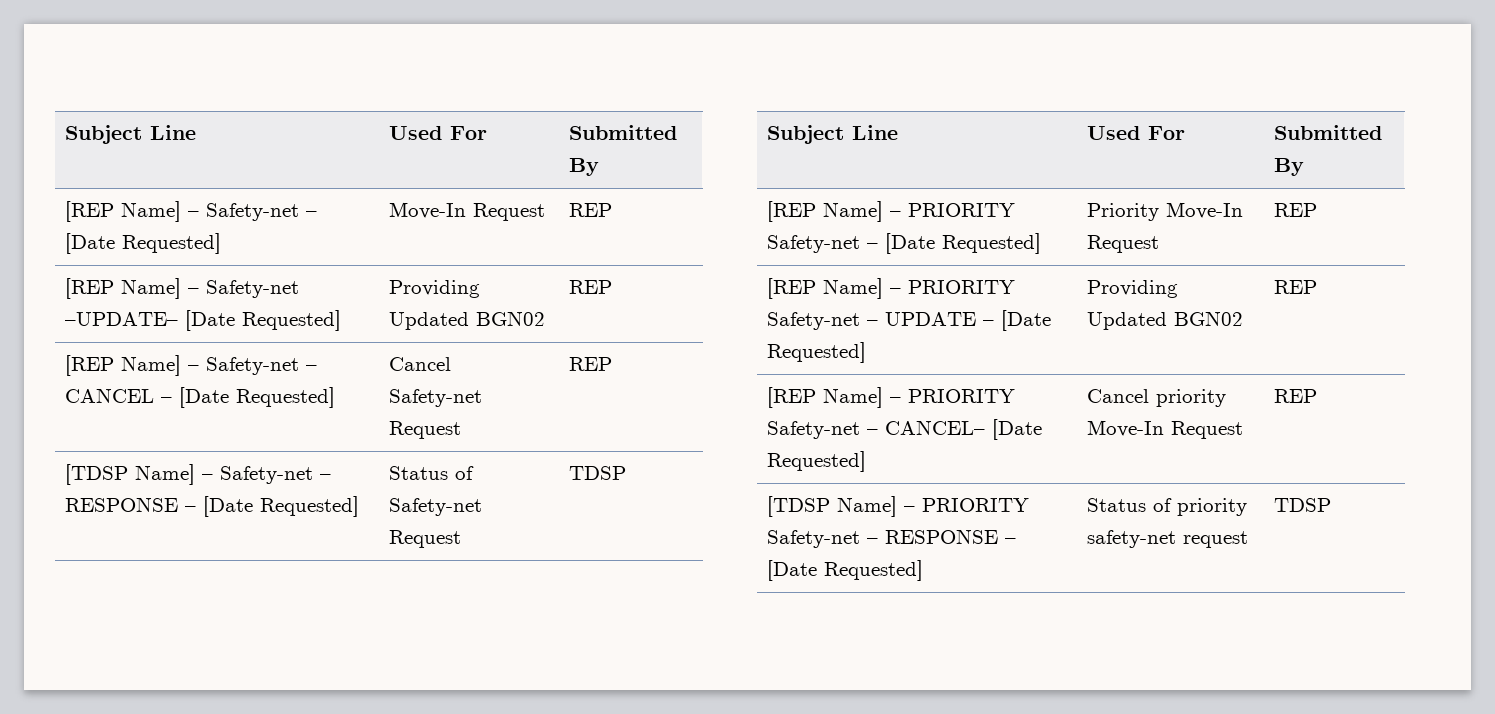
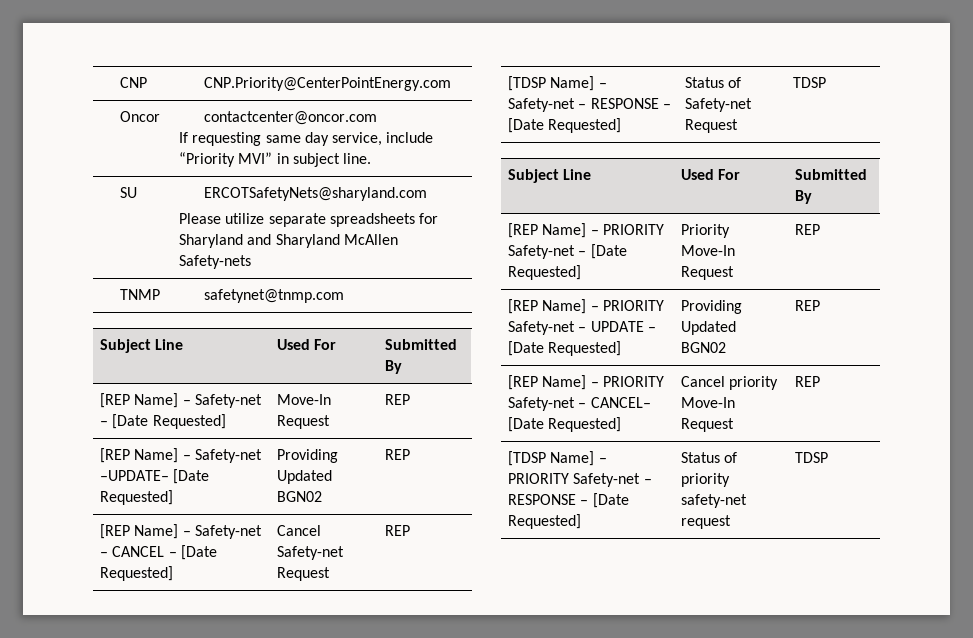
(64, 134) none -> [119,77,147,88] [203,77,451,91] [119,111,160,122] [203,111,377,125] [179,132,434,146] [179,152,371,167] [119,187,137,198] [203,187,427,201] [179,213,438,227] [179,234,398,248] [179,255,252,269] [119,289,160,300] [203,289,344,303] CNP | CNP.Priority@CenterPointEnergy.com // Oncor | contactcenter@oncor.com // If requesting same day service, include “Priority MVI” in subject line. // SU | ERCOTSafetyNets@sharyland.com // Please utilize separate spreadsheets for Sharyland and Sharyland McAllen Safety-nets // TNMP | safetynet@tnmp.com //

